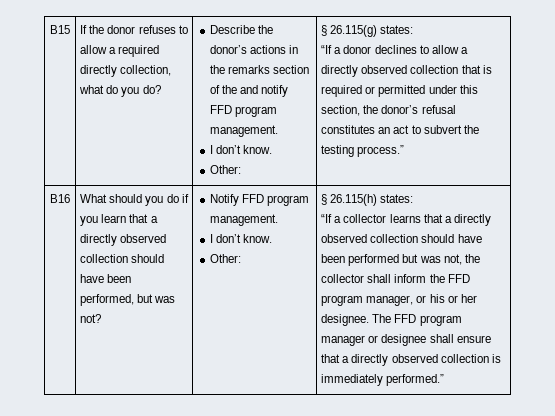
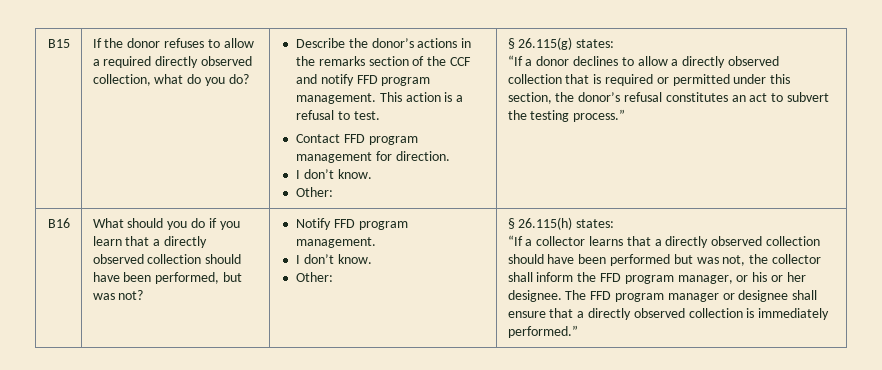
(118, 71) none -> [200,56,252,66] observed
(237, 89) none -> [449,57,471,66] CCF
(278, 131) none -> [379,92,464,102] [296,110,380,120] [296,134,418,145] [296,151,450,163] This action is a refusal to test. // Contact FFD program management for direction.

